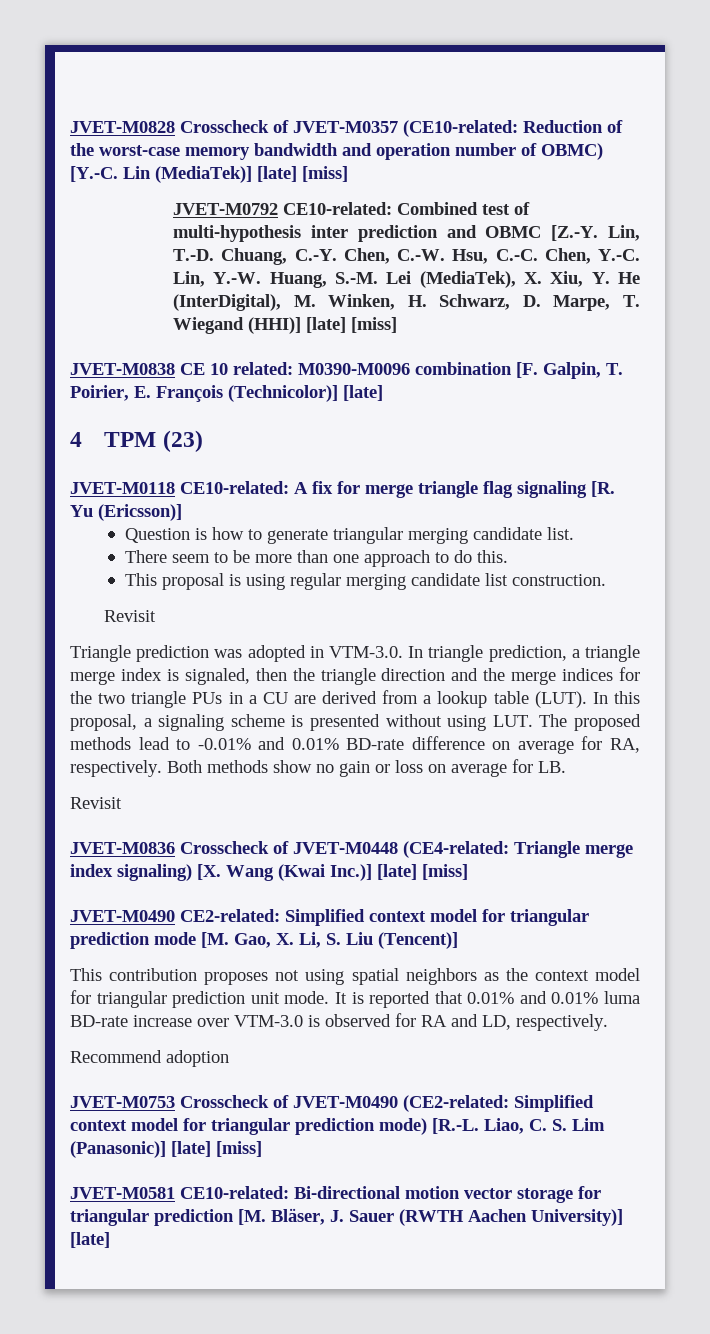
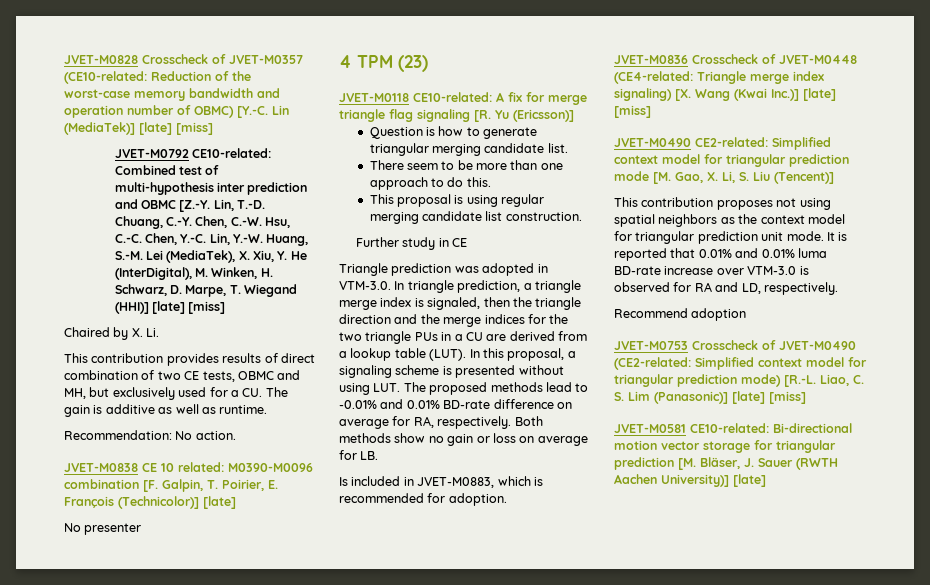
(398, 325) none -> [64,327,160,340] [64,353,315,366] [64,370,301,382] [64,387,288,400] [64,404,268,417] [64,430,236,440] // Chaired by X. Li. // This contribution provides results of direct combination of two CE tests, OBMC and MH, but exclusively used for a CU. The gain is additive as well as runtime. // Recommendation: No action.
(383, 393) none -> [64,523,142,535] // No presenter
[104,610,157,622] Revisit -> [355,237,467,250] Further study in CE
[70,797,122,809] Revisit -> [339,476,543,488] [339,493,507,506] Is included in JVET-M0883, which is recommended for adoption.

